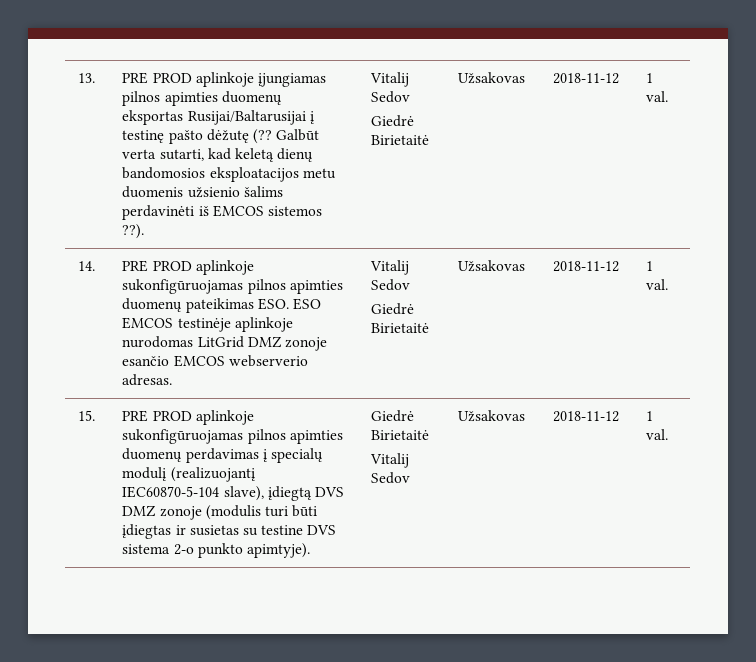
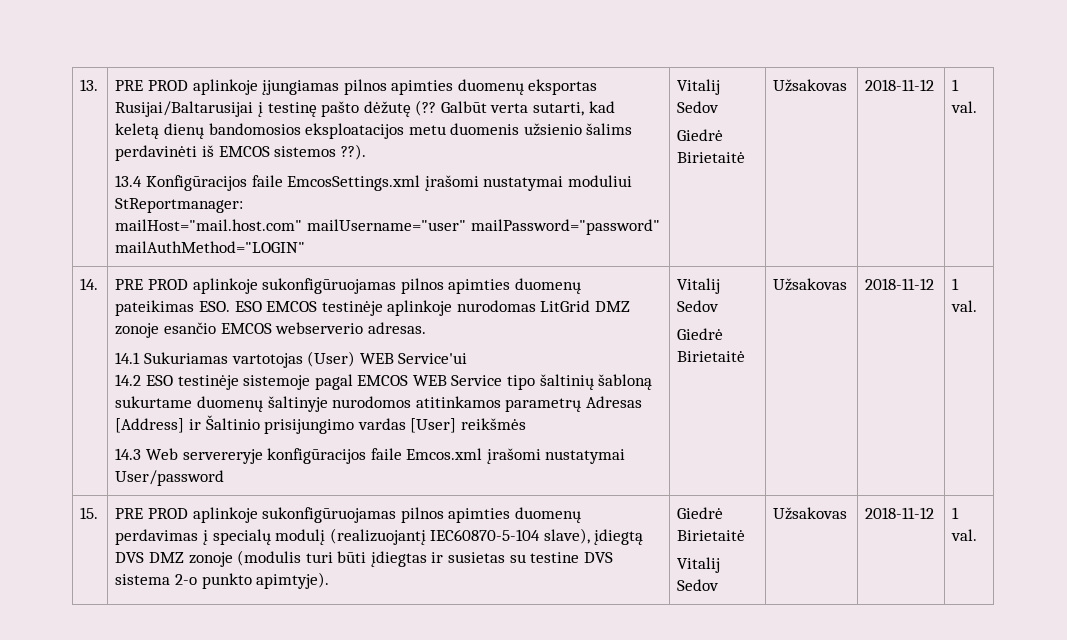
(145, 231) none -> [115,175,632,191] [115,198,244,213] [115,219,660,235] [115,241,306,253] // 13.4 Konfigūracijos faile EmcosSettings.xml įrašomi nustatymai moduliui StReportmanager: // mailHost="mail.host.com" mailUsername="user" mailPassword="password" mailAuthMethod="LOGIN"
(173, 380) none -> [115,351,468,368] [115,374,653,390] [115,396,642,412] [115,415,526,434] [115,448,626,464] [115,470,225,486] // 14.1 Sukuriamas vartotojas (User) WEB Service'ui // 14.2 ESO testinėje sistemoje pagal EMCOS WEB Service tipo šaltinių šabloną sukurtame duomenų šaltinyje nurodomos atitinkamos parametrų Adresas [Address] ir Šaltinio prisijungimo vardas [User] reikšmės // 14.3 Web servereryje konfigūracijos faile Emcos.xml įrašomi nustatymai User/password

